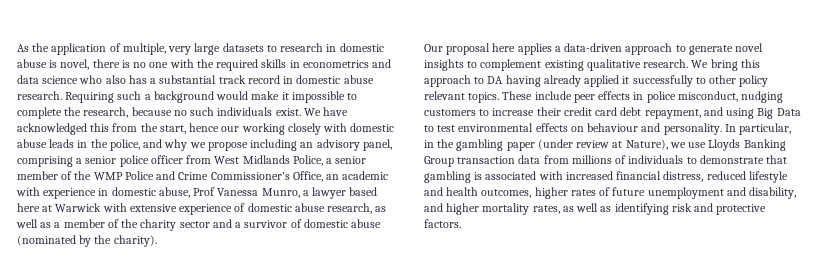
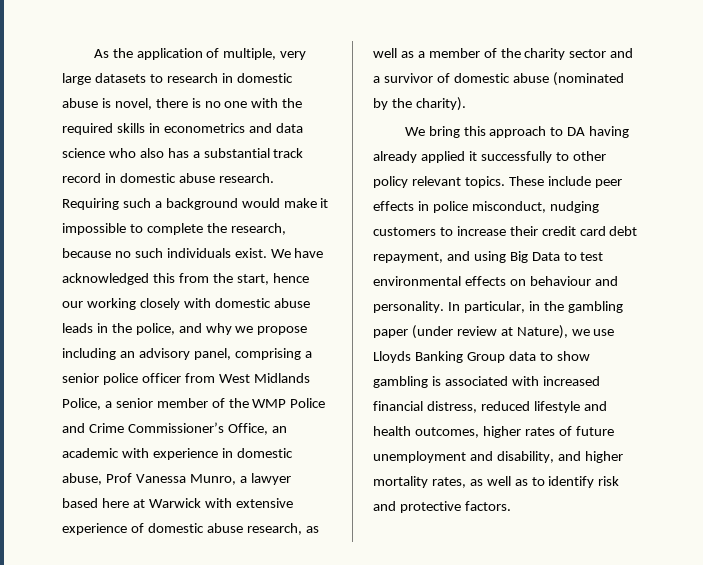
[424,43,764,55] [424,59,689,71] Our proposal here applies a data-driven approach to generate novel insights to complement existing qualitative research. -> (466, 104) none
[457,155,788,164] transaction data from millions of individuals to demonstrate that -> [508,351,590,361] data to show
[614,203,669,215] identifying -> [531,476,595,488] to identify

